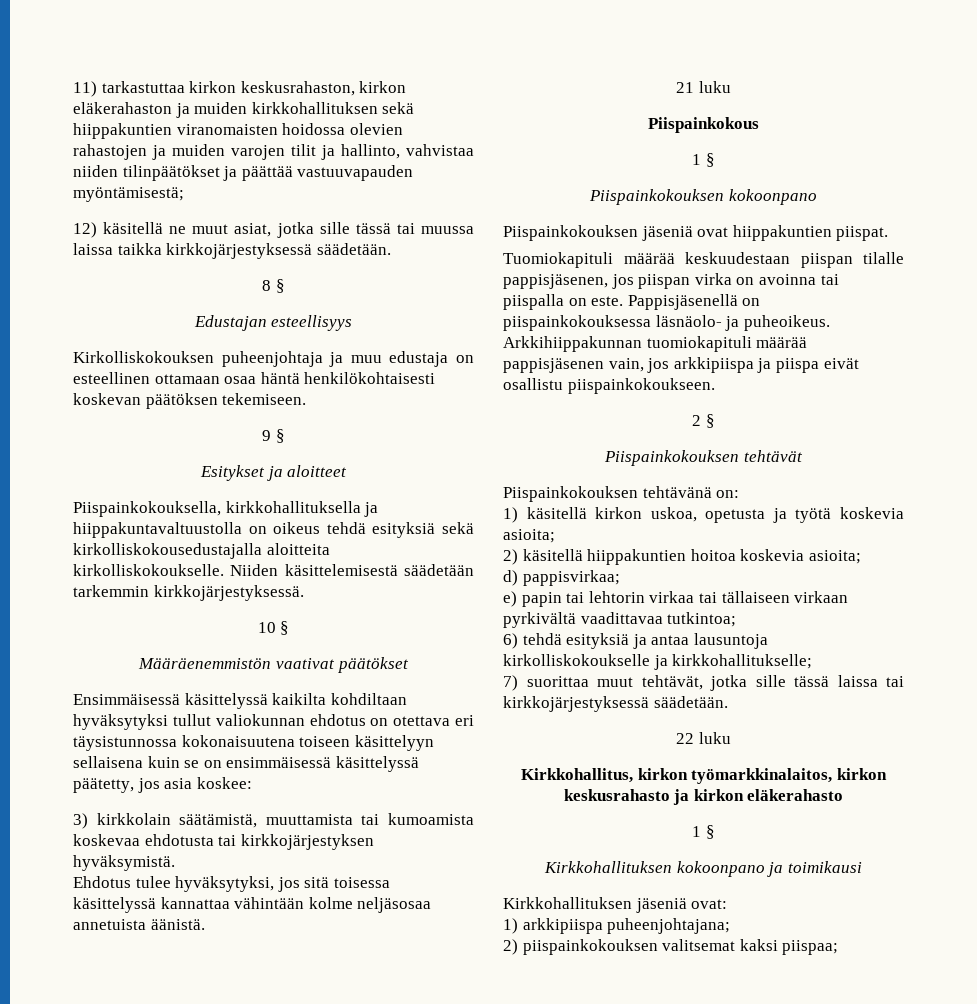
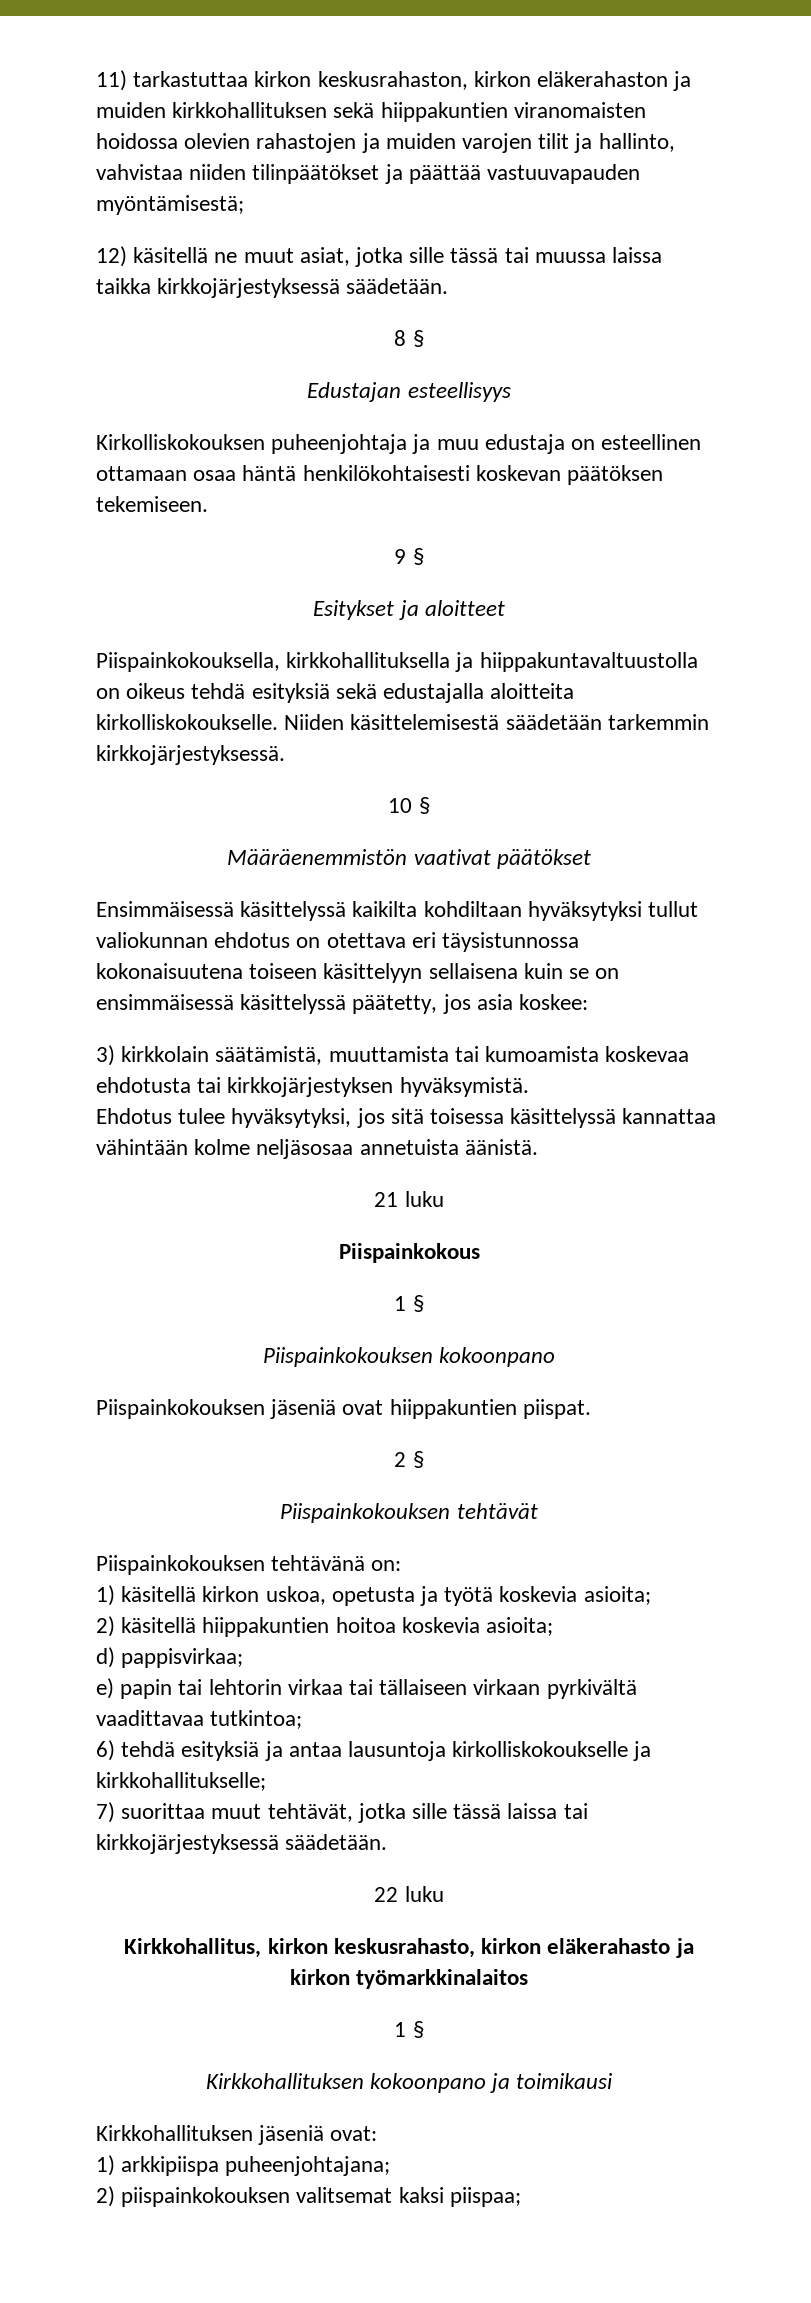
[73,543,262,559] kirkolliskokousedustajalla -> [383,683,485,703] edustajalla
[503,252,904,268] [503,273,839,289] [503,294,761,310] [503,315,830,331] [503,336,808,352] [503,357,859,373] [503,378,715,394] // Tuomiokapituli määrää keskuudestaan piispan tilalle pappisjäsenen, jos piispan virka on avoinna tai piispalla on este. Pappisjäsenellä on piispainkokouksessa läsnäolo- ja puheoikeus. Arkkihiippakunnan tuomiokapituli määrää pappisjäsenen vain, jos arkkipiispa ja piispa eivät osallistu piispainkokoukseen. -> (591, 1409) none
[691,768,887,784] [563,789,670,801] työmarkkinalaitos, kirkon keskusrahasto -> [333,1938,671,1958] keskusrahasto, kirkon eläkerahasto
[747,789,844,801] eläkerahasto -> [356,1969,529,1989] työmarkkinalaitos

